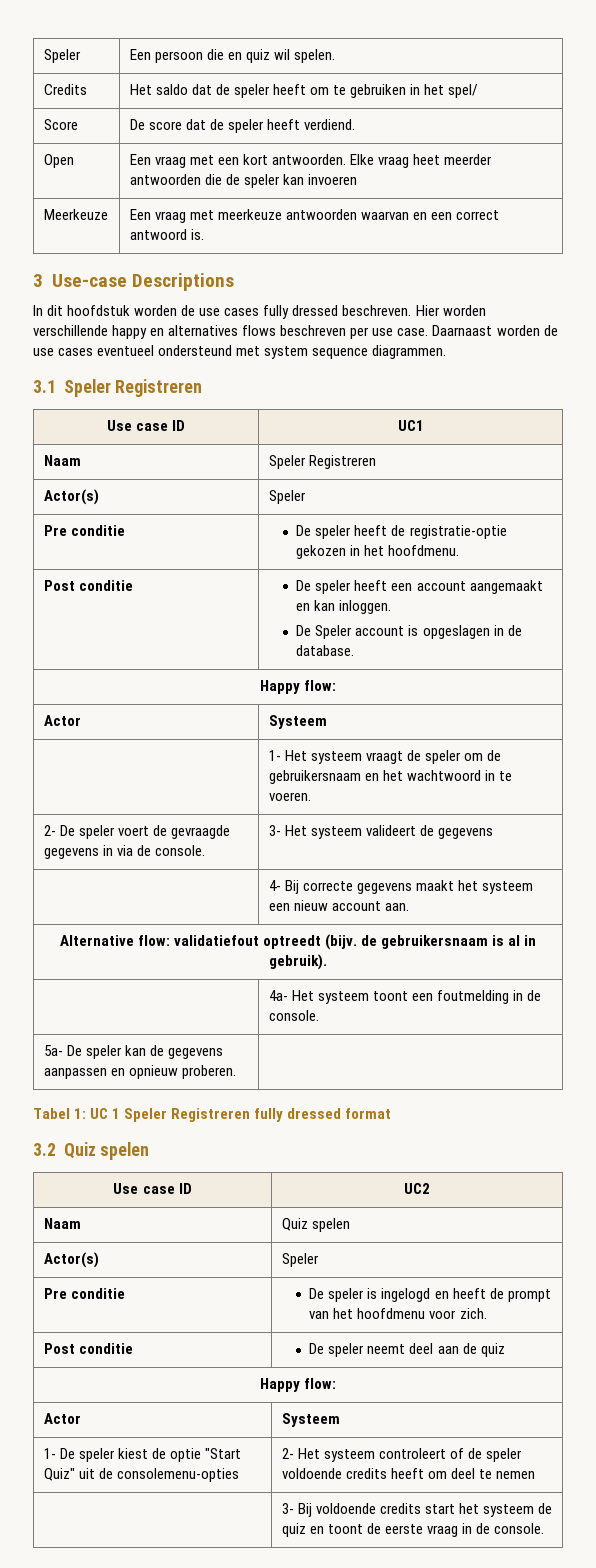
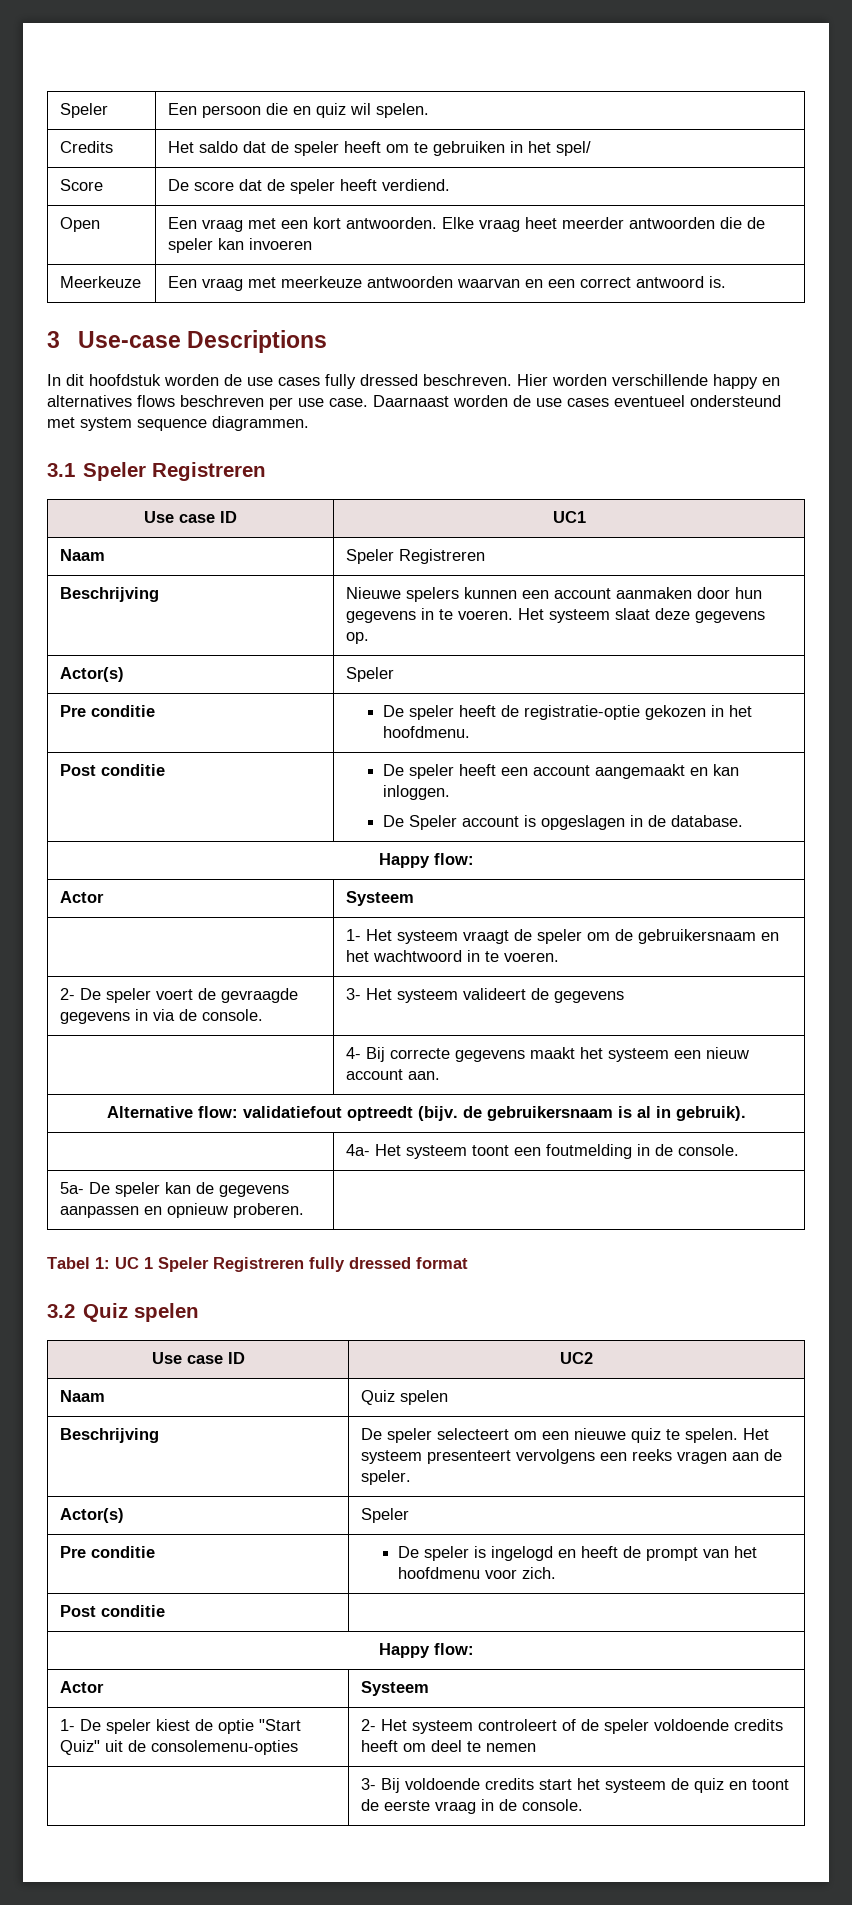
(376, 462) none -> [60,587,160,602] [346,587,763,602] [346,608,766,623] [346,632,370,644] // Beschrijving | Nieuwe spelers kunnen een account aanmaken door hun gegevens in te voeren. Het systeem slaat deze gegevens op.
(350, 1225) none -> [60,1428,160,1443] [361,1428,770,1443] [361,1449,783,1464] [361,1470,412,1485] // Beschrijving | De speler selecteert om een nieuwe quiz te spelen. Het systeem presenteert vervolgens een reeks vragen aan de speler.
[309,1343,505,1357] De speler neemt deel aan de quiz -> (166, 1611) none

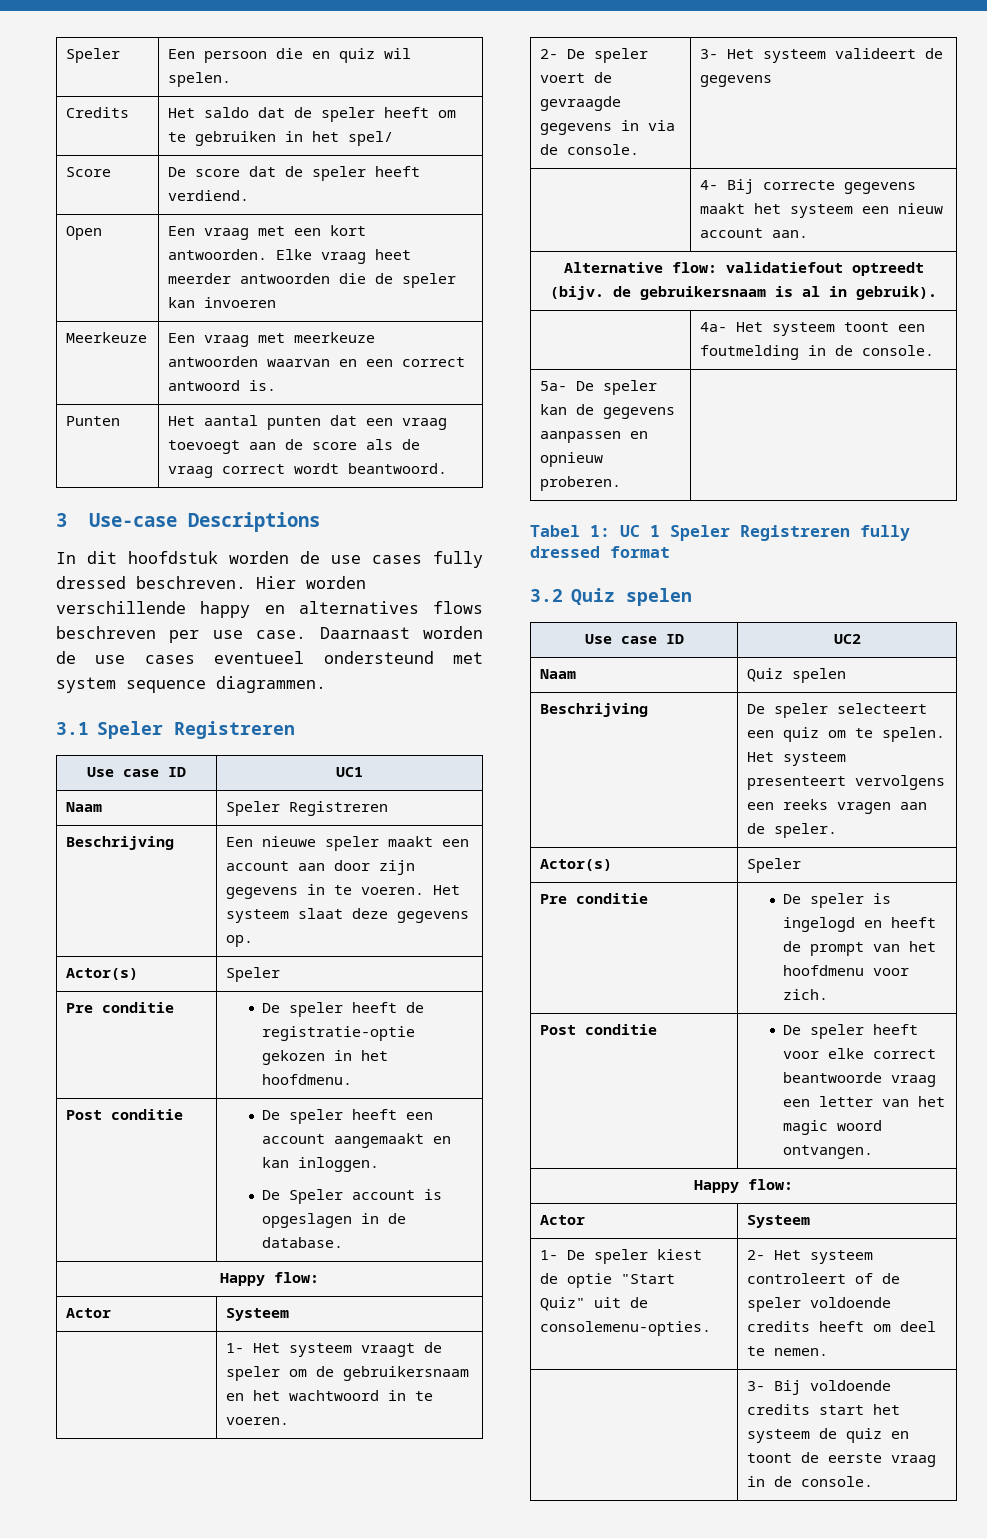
(727, 282) none -> [66,416,121,426] [168,415,448,430] [168,439,421,454] [168,463,448,478] // Punten | Het aantal punten dat een vraag toevoegt aan de score als de vraag correct wordt beantwoord.
[346,587,763,602] Nieuwe spelers kunnen een account aanmaken door hun -> [226,836,470,851] [226,860,416,875] Een nieuwe speler maakt een account aan door zijn
[514,1428,662,1443] om een nieuwe quiz -> [747,727,847,742] een quiz om
(166, 1611) none -> [783,1024,919,1039] [783,1048,937,1059] [783,1072,937,1087] [783,1096,946,1107] [783,1120,883,1135] [783,1145,874,1159] De speler heeft voor elke correct beantwoorde vraag een letter van het magic woord ontvangen.
[151,1740,299,1755] consolemenu-opties -> [540,1321,712,1336] consolemenu-opties.
[486,1743,537,1752] nemen -> [774,1348,829,1356] nemen.

